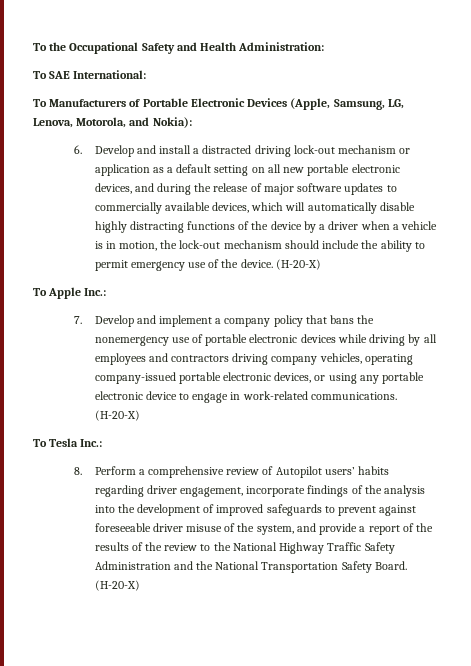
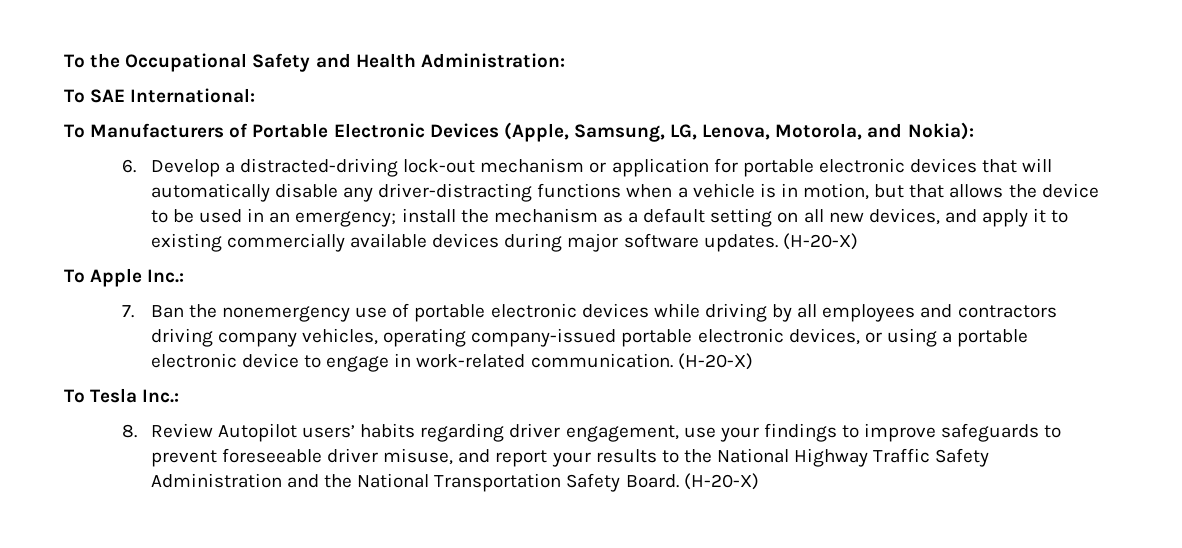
[136,145,411,157] [94,164,150,176] and install a distracted driving lock-out mechanism or application -> [224,158,1053,177] [150,183,1099,202] [150,208,598,227] a distracted-driving lock-out mechanism or application for portable electronic devices that will automatically disable any driver-distracting functions when a vehicle is in motion, but that allows the device to be used in an emergency; install the mechanism
[307,164,400,176] [94,183,397,195] [94,202,415,214] [94,221,438,233] [94,240,425,252] [94,259,273,271] portable electronic devices, and during the release of major software updates to commercially available devices, which will automatically disable highly distracting functions of the device by a driver when a vehicle is in motion, the lock-out mechanism should include the ability to permit emergency use of the device. -> [868,208,1069,227] [150,233,778,252] devices, and apply it to existing commercially available devices during major software updates.
[94,315,355,327] Develop and implement a company policy that bans -> [150,305,184,318] Ban
[359,375,379,384] any -> [942,332,953,343] a
[310,392,397,400] communications. -> [530,353,673,368] communication.
[94,466,274,478] Perform a comprehensive review of -> [150,423,213,438] Review
[246,485,426,497] [94,504,264,516] incorporate findings of the analysis into the development of improved -> [683,423,937,442] use your findings to improve
[379,505,417,516] against -> (217, 458) none
[185,523,434,535] [94,542,198,551] misuse of the system, and provide a report of the results of the review -> [383,448,657,467] misuse, and report your results

